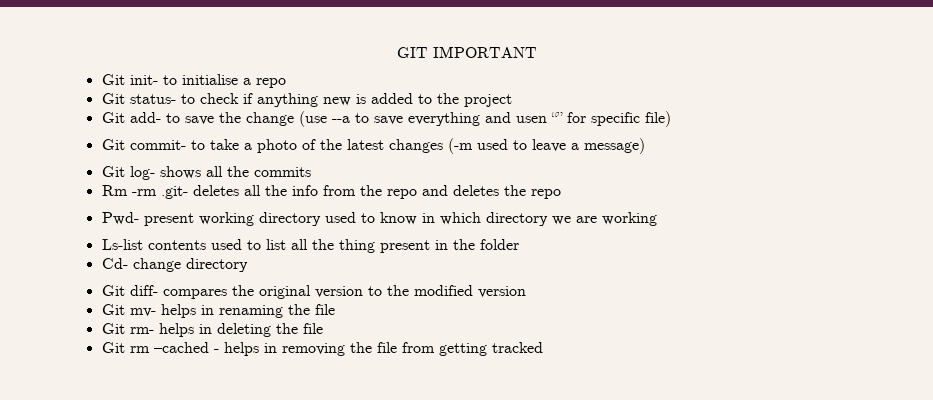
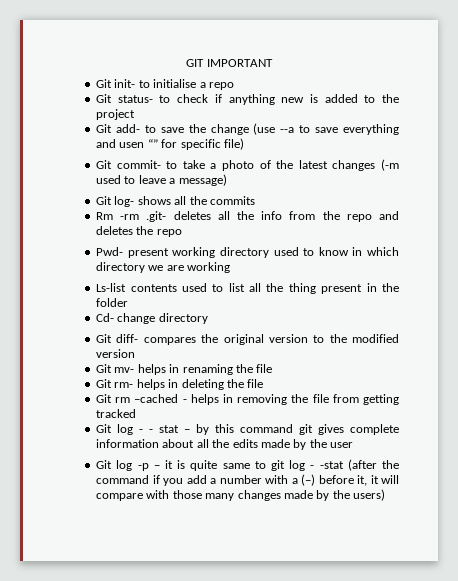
(543, 347) none -> [96,424,400,435] [96,439,354,450] [96,459,399,471] [96,474,399,486] [96,489,386,501] // Git log - - stat – by this command git gives complete information about all the edits made by the user // Git log -p – it is quite same to git log - -stat (after the command if you add a number with a (–) before it, it will compare with those many changes made by the users)

